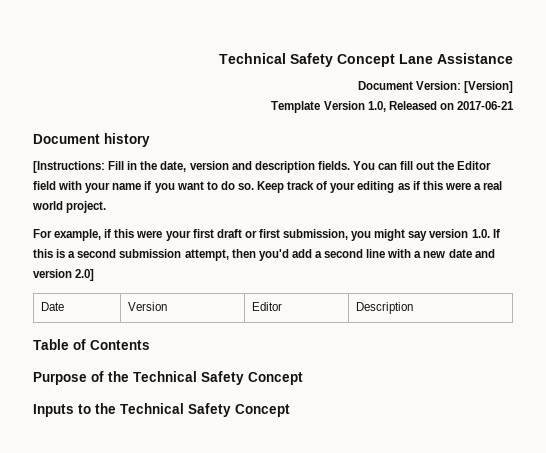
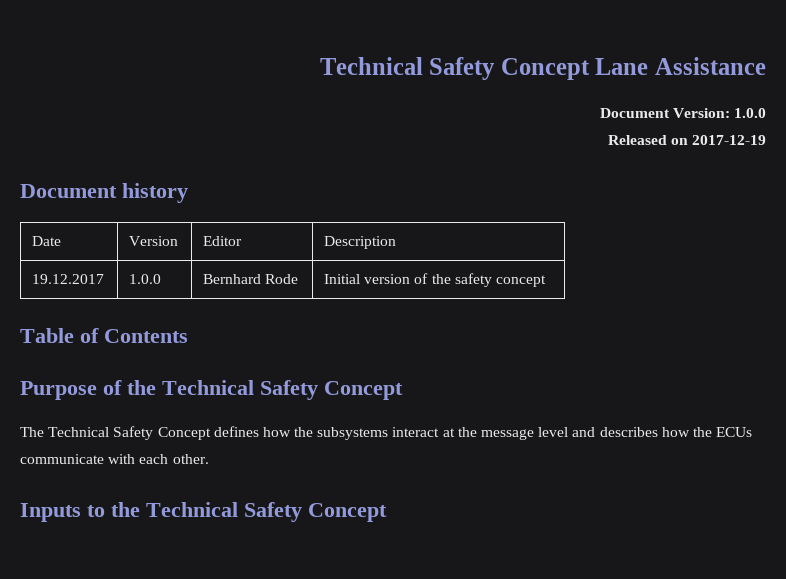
[464,81,513,93] [271,101,386,113] [Version] // Template Version 1.0, -> [733,108,766,118] 1.0.0 //
[457,101,515,110] 2017-06-21 -> [691,135,766,145] 2017-12-19
[33,161,492,173] [33,181,503,193] [32,201,107,213] [33,229,500,241] [33,249,495,261] [33,269,95,281] [40,302,64,311] [127,302,167,311] [251,302,282,311] [355,302,413,314] // [Instructions: Fill in the date, version and description fields. You can fill out the Editor field with your name if you want to do so. Keep track of your editing as if this were a real world project. // For example, if this were your first draft or first submission, you might say version 1.0. If this is a second submission attempt, then you'd add a second line with a new date and version 2.0] // Date | Version | Editor | Description -> [32,236,62,246] [129,236,179,246] [203,236,243,246] [324,236,397,249] [32,274,105,284] [129,274,162,284] [203,274,299,284] [324,273,546,287] // Date | Version | Editor | Description // 19.12.2017 | 1.0.0 | Bernhard Rode | Initial version of the safety concept
(303, 378) none -> [20,426,753,440] [20,454,209,464] // The Technical Safety Concept defines how the subsystems interact at the message level and describes how the ECUs communicate with each other.

